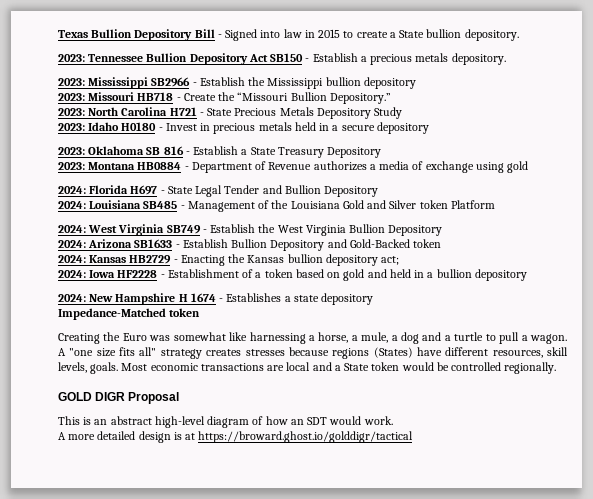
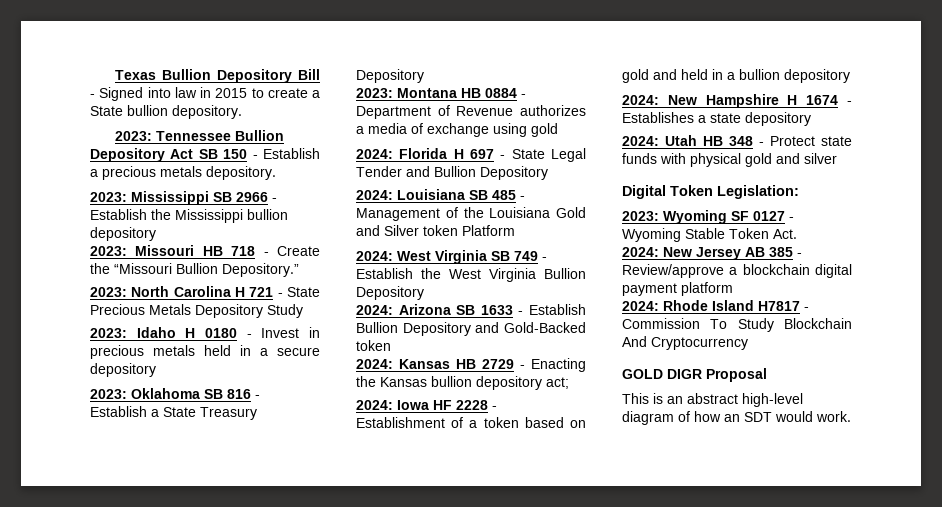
[270,53,304,62] SB150 -> [198,149,248,159] SB 150
[151,77,191,87] SB2966 -> [213,192,268,202] SB 2966
[137,92,174,101] HB718 -> [202,246,256,256] HB 718
[169,107,197,116] H721 -> [235,287,274,297] H 721
[121,122,157,131] H0180 -> [185,328,237,338] H 0180
[137,162,182,170] HB0884 -> [461,88,517,98] HB 0884
[130,185,158,195] H697 -> [453,149,494,159] H 697
[143,201,178,209] SB485 -> [469,190,516,200] SB 485
[166,225,201,234] SB749 -> [491,251,538,261] SB 749
[134,239,173,248] SB1633 -> [456,305,513,315] SB 1633
[129,255,172,264] HB2729 -> [456,359,514,369] HB 2729
[117,270,158,278] HF2228 -> [433,400,488,410] HF 2228
[58,308,201,320] [58,332,568,344] [58,347,568,359] [58,362,557,374] Impedance-Matched token // Creating the Euro was somewhat like harnessing a horse, a mule, a dog and a turtle to pull a wagon. A "one size fits all" strategy creates stresses because regions (States) have different resources, skill levels, goals. Most economic transactions are local and a State token would be controlled regionally. -> [622,135,852,146] [622,153,837,167] [622,185,799,199] [622,210,794,224] [622,228,797,242] [622,247,802,260] [622,264,852,278] [622,282,733,296] [622,300,809,311] [622,318,852,332] [622,336,748,350] 2024: Utah HB 348 - Protect state funds with physical gold and silver // Digital Token Legislation: // 2023: Wyoming SF 0127 - Wyoming Stable Token Act. // 2024: New Jersey AB 385 - Review/approve a blockchain digital payment platform // 2024: Rhode Island H7817 - Commission To Study Blockchain And Cryptocurrency
[58,431,414,443] // A more detailed design is at https://broward.ghost.io/golddigr/tactical -> (851, 416) none

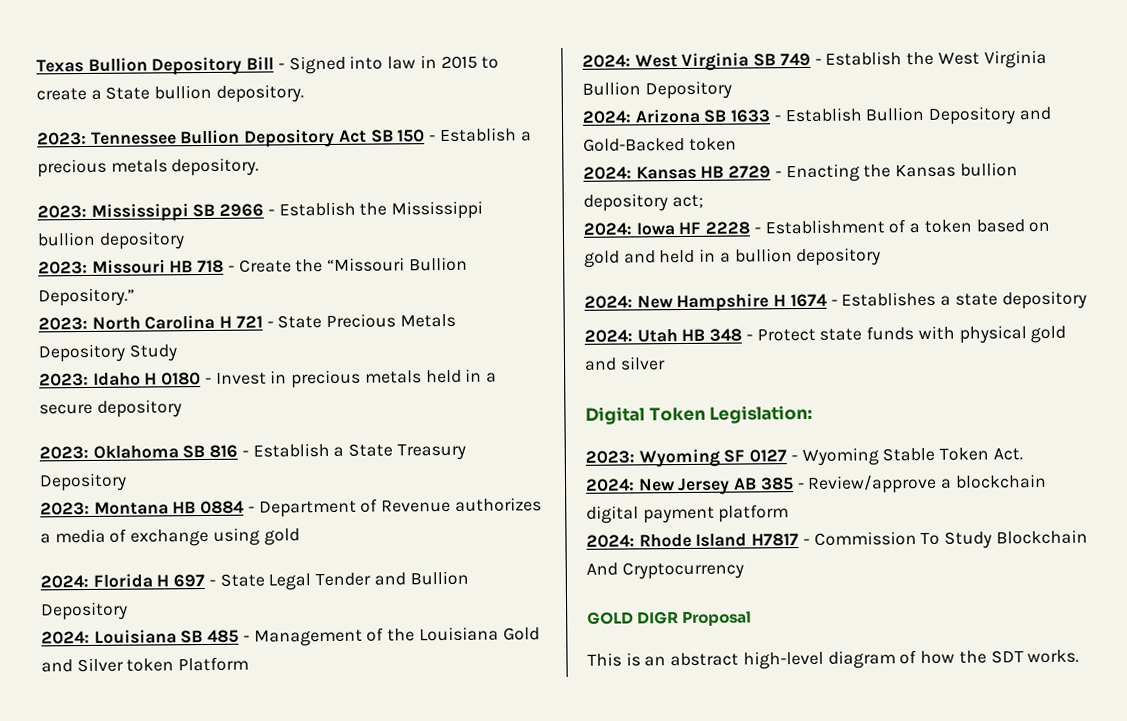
[724,411,851,422] an SDT would work. -> [958,649,1080,664] the SDT works.

